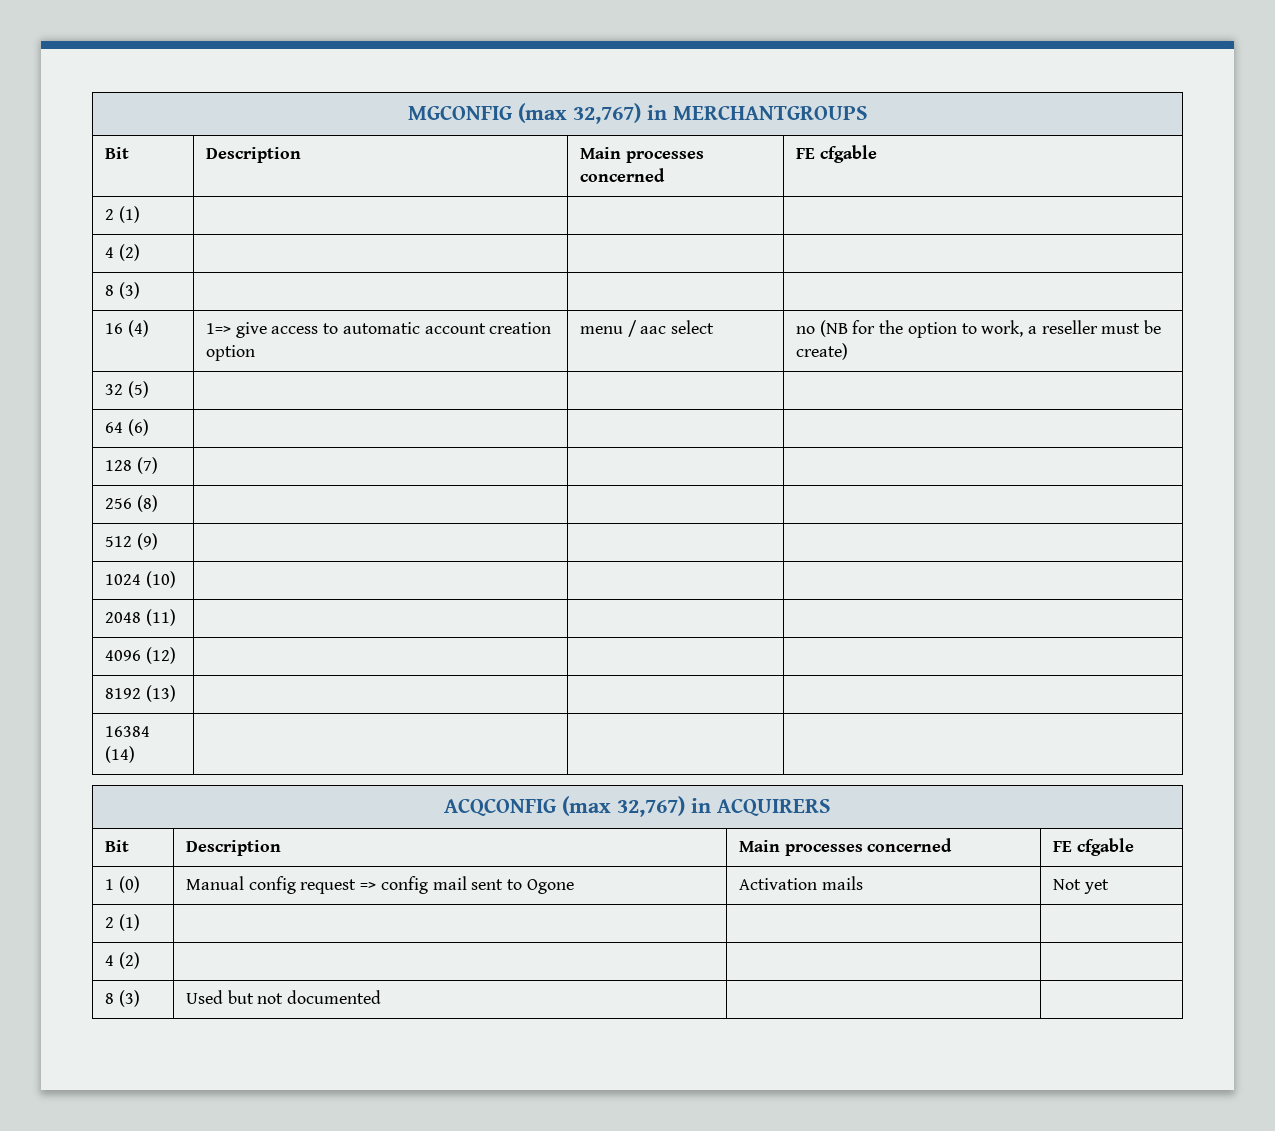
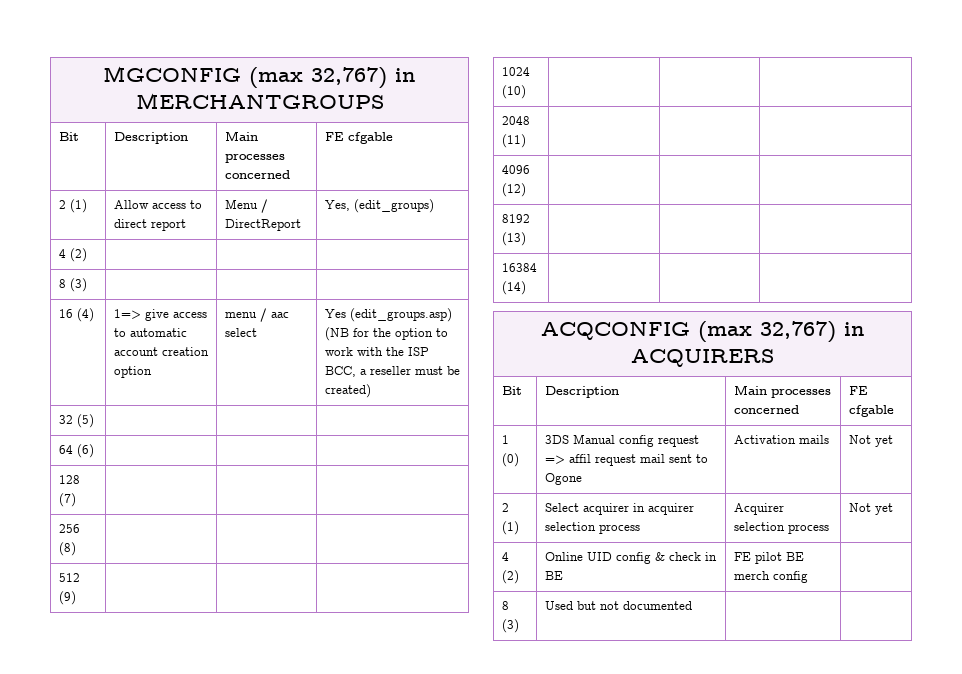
(140, 214) | | -> [113,200,202,209] [113,219,186,231] [224,199,268,213] [224,219,301,231] [324,199,434,213] Allow access to direct report | Menu / DirectReport | Yes, (edit_groups)
[795,326,815,334] no -> [324,308,452,322] Yes (edit_groups.asp)
[981,320,1024,337] work, -> [324,347,429,356] [324,366,356,377] work with the ISP BCC,
[795,343,848,360] create) -> [324,384,371,398] created)
(140, 884) none -> [544,435,569,444] 3DS
[380,876,428,894] config -> [568,454,636,466] affil request
[104,952,140,969] | | // 4 (2) | | -> [544,503,694,515] [544,522,640,534] [733,503,784,515] [733,522,829,534] [848,503,893,515] [501,552,509,561] [501,570,519,584] [544,552,717,564] [544,571,563,580] [733,552,804,564] [733,571,808,583] Select acquirer in acquirer selection process | Acquirer selection process | Not yet // 4 (2) | Online UID config & check in BE | FE pilot BE merch config

